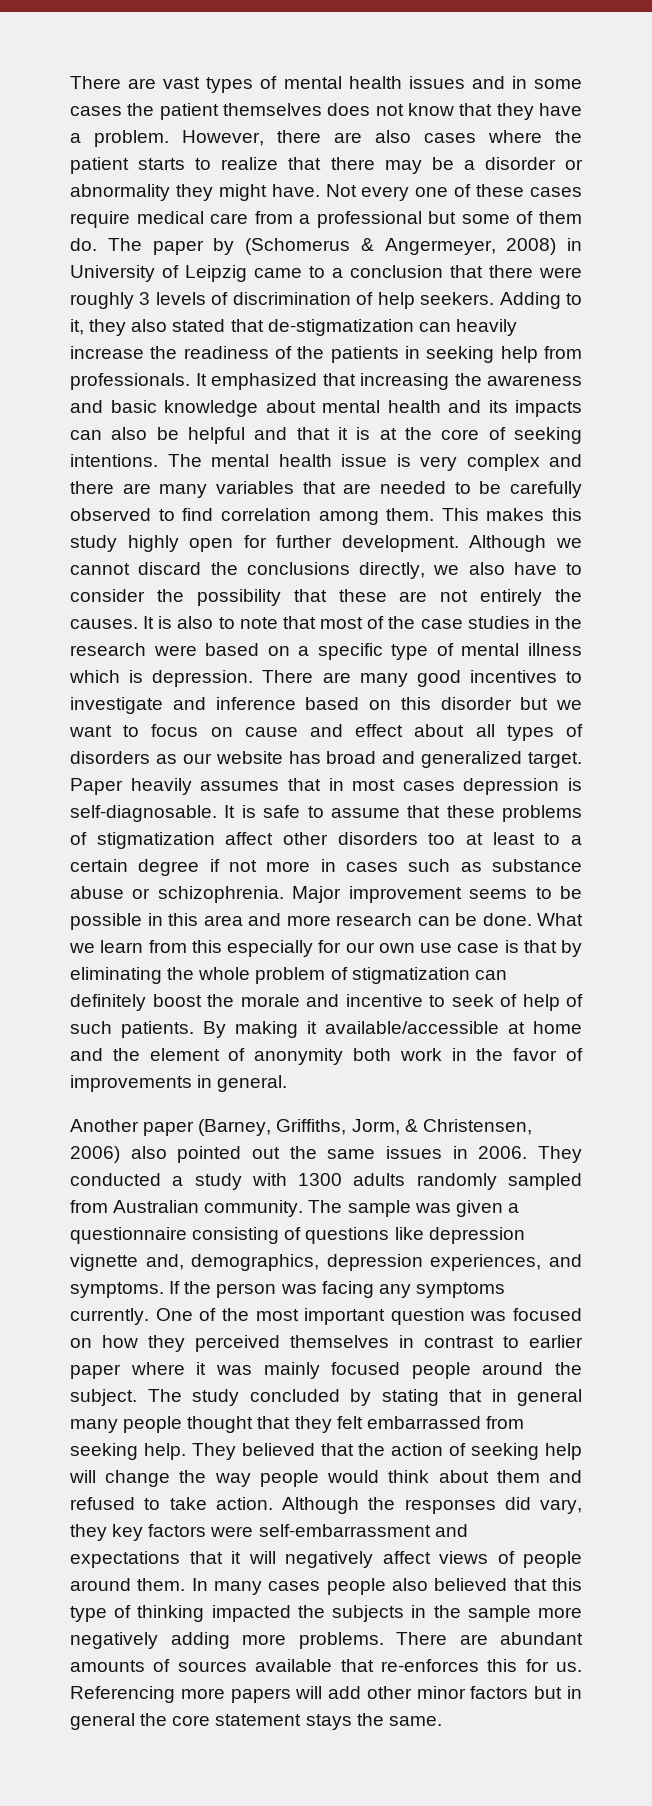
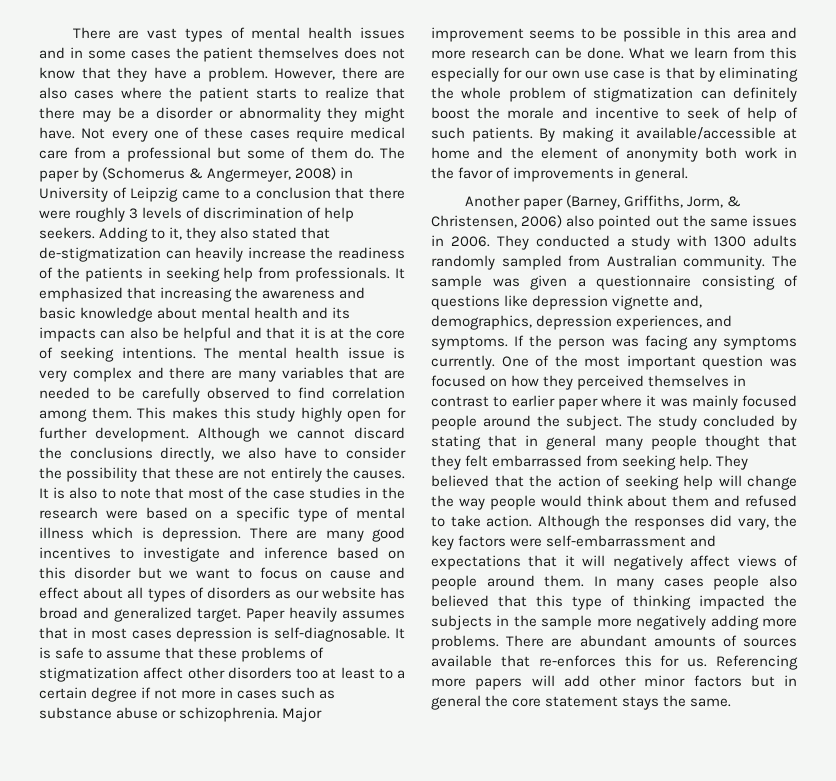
[70,1524,107,1541] they -> [774,515,797,527] the

